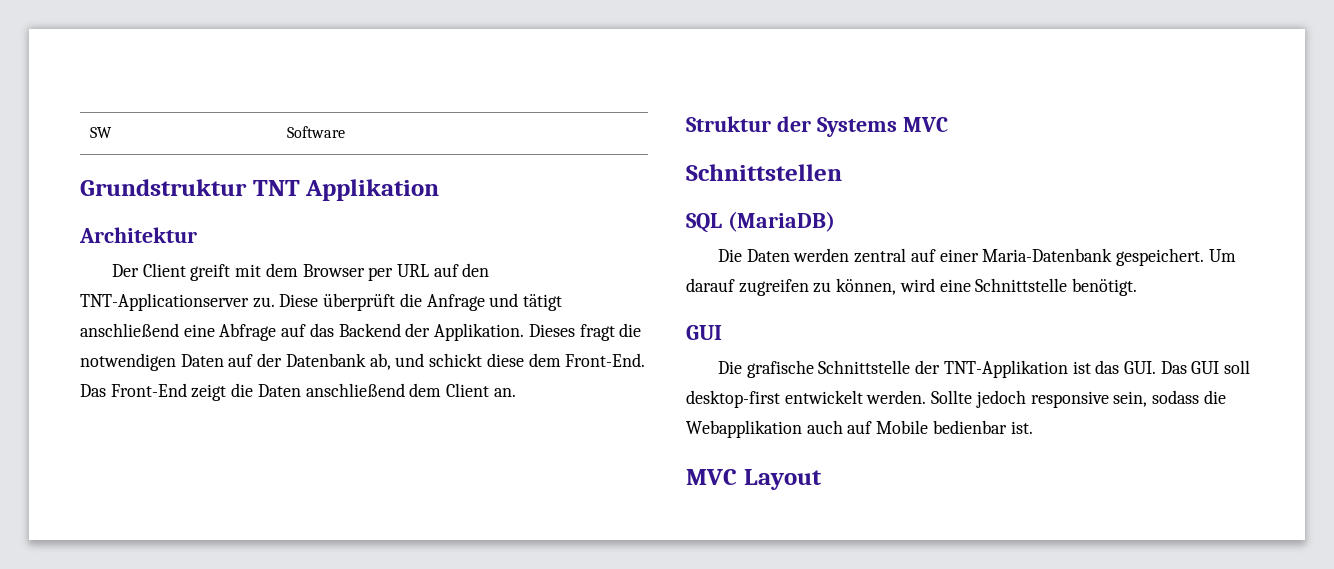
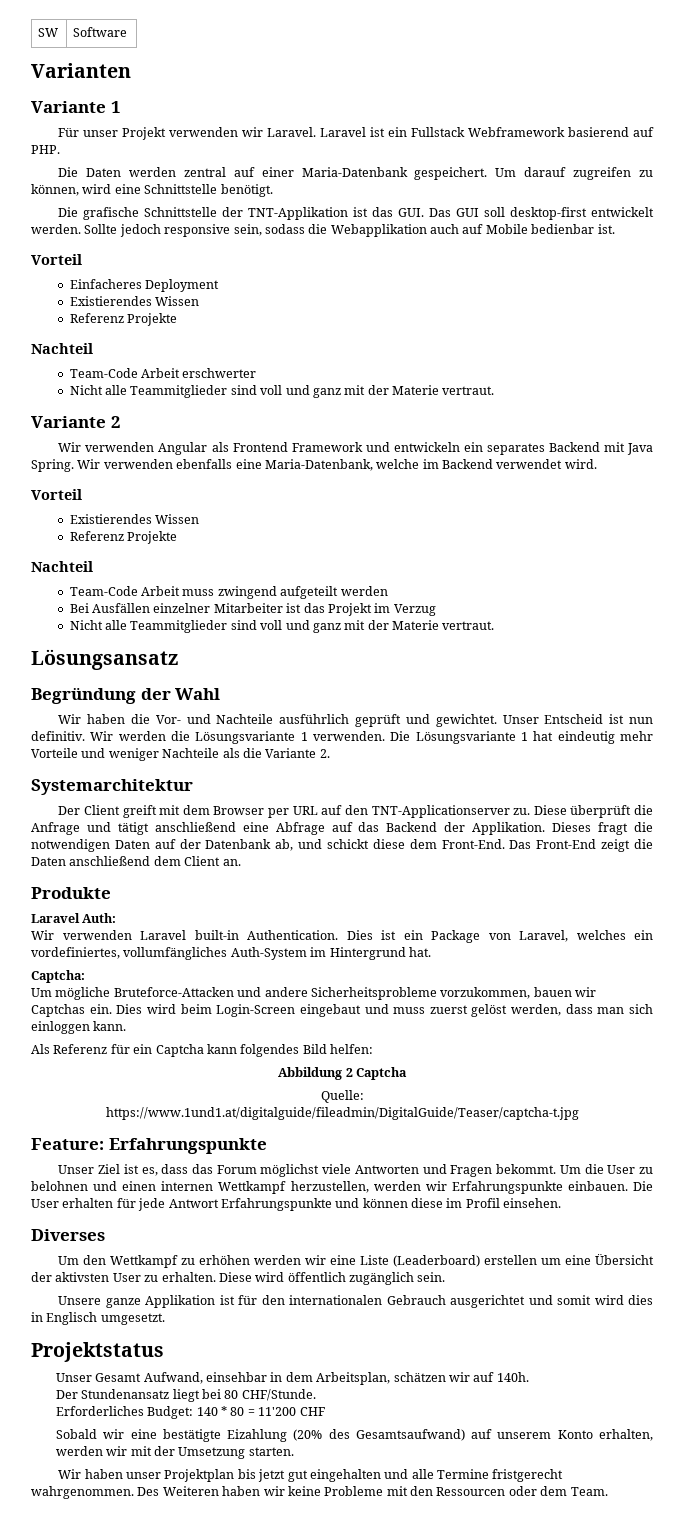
[80,179,440,201] [79,227,197,243] Grundstruktur TNT Applikation // Architektur -> [31,63,131,78] [31,101,121,113] [58,127,654,140] [31,145,60,154] [58,167,653,180] [31,184,273,197] [58,207,654,220] [31,224,615,237] [31,254,82,265] [69,279,220,292] [69,296,200,306] [69,313,178,326] [31,343,93,354] [69,368,257,378] [69,385,495,398] [31,416,121,428] [58,442,653,455] [31,459,597,472] [31,489,82,500] [69,514,200,524] [69,531,178,544] [31,561,93,572] [69,586,388,599] [69,603,436,616] [69,620,495,633] [31,649,178,670] [31,687,221,704] [58,714,653,727] [31,731,653,744] [31,748,330,761] [31,779,193,795] Varianten // Variante 1 // Für unser Projekt verwenden wir Laravel. Laravel ist ein Fullstack Webframework basierend auf PHP. // Die Daten werden zentral auf einer Maria-Datenbank gespeichert. Um darauf zugreifen zu können, wird eine Schnittstelle benötigt. // Die grafische Schnittstelle der TNT-Applikation ist das GUI. Das GUI soll desktop-first entwickelt werden. Sollte jedoch responsive sein, sodass die Webapplikation auch auf Mobile bedienbar ist. // Vorteil // Einfacheres Deployment // Existierendes Wissen // Referenz Projekte // Nachteil // Team-Code Arbeit erschwerter // Nicht alle Teammitglieder sind voll und ganz mit der Materie vertraut. // Variante 2 // Wir verwenden Angular als Frontend Framework und entwickeln ein separates Backend mit Java Spring. Wir verwenden ebenfalls eine Maria-Datenbank, welche im Backend verwendet wird. // Vorteil // Existierendes Wissen // Referenz Projekte // Nachteil // Team-Code Arbeit muss zwingend aufgeteilt werden // Bei Ausfällen einzelner Mitarbeiter ist das Projekt im Verzug // Nicht alle Teammitglieder sind voll und ganz mit der Materie vertraut. // Lösungsansatz // Begründung der Wahl // Wir haben die Vor- und Nachteile ausführlich geprüft und gewichtet. Unser Entscheid ist nun definitiv. Wir werden die Lösungsvariante 1 verwenden. Die Lösungsvariante 1 hat eindeutig mehr Vorteile und weniger Nachteile als die Variante 2. // Systemarchitektur
[686,116,948,137] [686,164,842,181] [686,211,835,233] [717,248,1236,266] [686,278,1138,296] [686,325,722,340] [717,360,1251,378] [686,390,1226,408] [686,420,1033,438] [686,469,822,490] Struktur der Systems MVC // Schnittstellen // SQL (MariaDB) // Die Daten werden zentral auf einer Maria-Datenbank gespeichert. Um darauf zugreifen zu können, wird eine Schnittstelle benötigt. // GUI // Die grafische Schnittstelle der TNT-Applikation ist das GUI. Das GUI soll desktop-first entwickelt werden. Sollte jedoch responsive sein, sodass die Webapplikation auch auf Mobile bedienbar ist. // MVC Layout -> [31,887,111,899] [31,913,117,923] [31,930,653,943] [31,947,431,960] [31,970,85,983] [31,987,596,1000] [31,1004,653,1017] [31,1021,127,1034] [31,1044,373,1057] [278,1067,407,1080] [320,1090,364,1103] [105,1107,579,1120] [31,1138,267,1154] [58,1164,653,1177] [31,1181,654,1194] [31,1198,562,1211] [31,1229,105,1241] [58,1254,654,1268] [31,1272,446,1285] [58,1295,654,1308] [31,1312,165,1325] [31,1342,164,1362] [55,1372,529,1385] [55,1389,316,1402] [55,1406,325,1419] [55,1429,653,1442] [55,1446,294,1459] [58,1469,564,1482] [31,1486,608,1499] Produkte // Laravel Auth: // Wir verwenden Laravel built-in Authentication. Dies ist ein Package von Laravel, welches ein vordefiniertes, vollumfängliches Auth-System im Hintergrund hat. // Captcha: // Um mögliche Bruteforce-Attacken und andere Sicherheitsprobleme vorzukommen, bauen wir Captchas ein. Dies wird beim Login-Screen eingebaut und muss zuerst gelöst werden, dass man sich einloggen kann. // Als Referenz für ein Captcha kann folgendes Bild helfen: // Abbildung 2 Captcha // Quelle: // https://www.1und1.at/digitalguide/fileadmin/DigitalGuide/Teaser/captcha-t.jpg // Feature: Erfahrungspunkte // Unser Ziel ist es, dass das Forum möglichst viele Antworten und Fragen bekommt. Um die User zu belohnen und einen internen Wettkampf herzustellen, werden wir Erfahrungspunkte einbauen. Die User erhalten für jede Antwort Erfahrungspunkte und können diese im Profil einsehen. // Diverses // Um den Wettkampf zu erhöhen werden wir eine Liste (Leaderboard) erstellen um eine Übersicht der aktivsten User zu erhalten. Diese wird öffentlich zugänglich sein. // Unsere ganze Applikation ist für den internationalen Gebrauch ausgerichtet und somit wird dies in Englisch umgesetzt. // Projektstatus // Unser Gesamt Aufwand, einsehbar in dem Arbeitsplan, schätzen wir auf 140h. // Der Stundenansatz liegt bei 80 CHF/Stunde. // Erforderliches Budget: 140 * 80 = 11'200 CHF // Sobald wir eine bestätigte Eizahlung (20% des Gesamtsaufwand) auf unserem Konto erhalten, werden wir mit der Umsetzung starten. // Wir haben unser Projektplan bis jetzt gut eingehalten und alle Termine fristgerecht wahrgenommen. Des Weiteren haben wir keine Probleme mit den Ressourcen oder dem Team.

